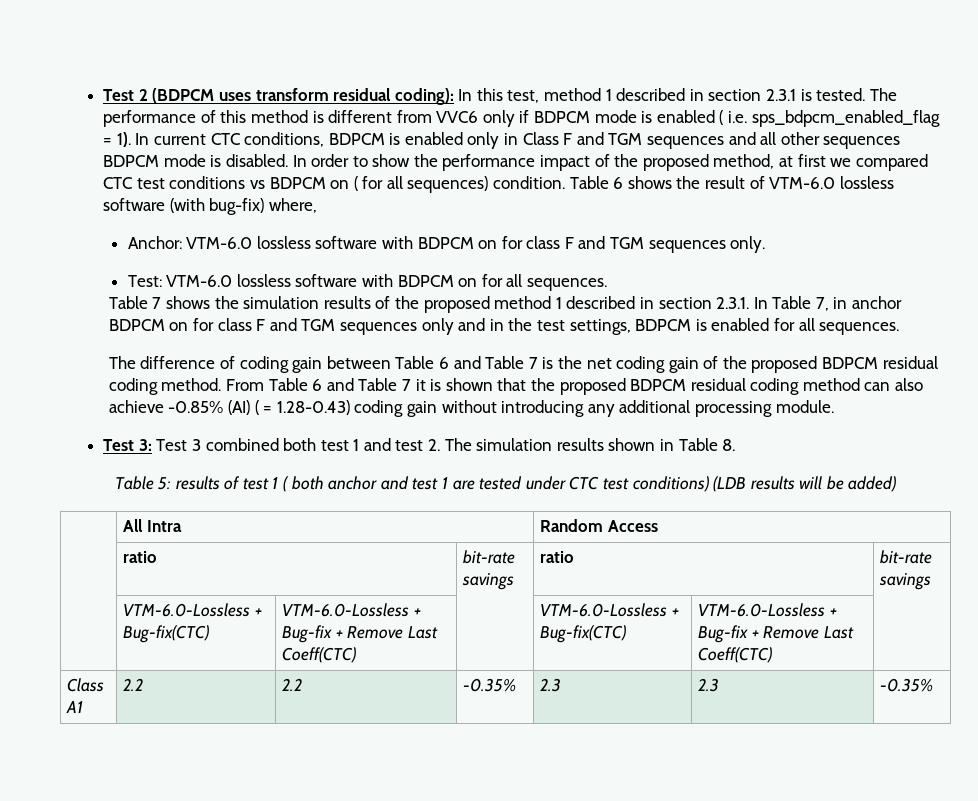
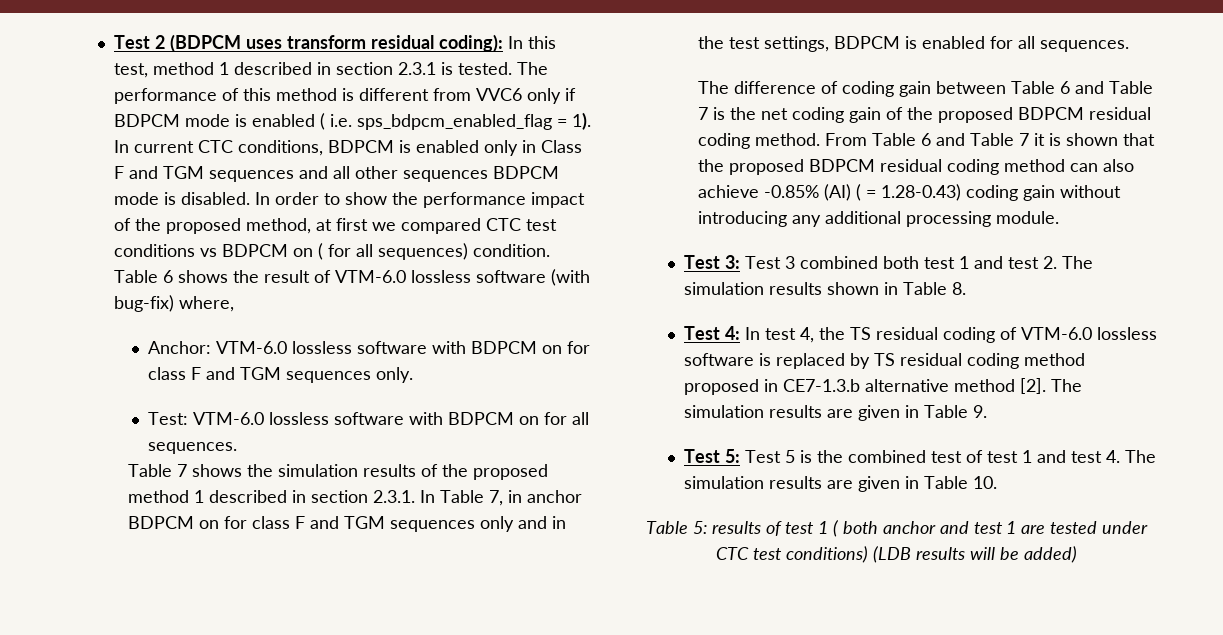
(736, 445) none -> [683,326,1157,343] [683,353,1085,369] [683,378,1082,395] [683,405,987,421] [683,449,1156,463] [683,476,997,492] // Test 4: In test 4, the TS residual coding of VTM-6.0 lossless software is replaced by TS residual coding method proposed in CE7-1.3.b alternative method [2]. The simulation results are given in Table 9. // Test 5: Test 5 is the combined test of test 1 and test 4. The simulation results are given in Table 10.
[123,519,182,532] [540,519,658,532] [123,551,158,563] [463,550,516,564] [462,573,515,590] [540,551,575,563] [880,550,933,564] [879,573,932,590] [123,603,262,617] [123,625,210,643] [282,603,421,617] [282,625,438,643] [282,647,357,663] [540,603,679,617] [540,625,627,643] [698,603,837,617] [698,625,854,643] [698,647,773,663] [67,678,105,692] [66,701,84,713] [123,678,144,691] [282,678,303,691] [463,678,517,692] [540,678,562,692] [698,678,720,692] [880,678,934,692] // | All Intra | Random Access // | ratio | bit-rate savings | ratio | bit-rate savings // | VTM-6.0-Lossless + Bug-fix(CTC) | VTM-6.0-Lossless + Bug-fix + Remove Last Coeff(CTC) | | VTM-6.0-Lossless + Bug-fix(CTC) | VTM-6.0-Lossless + Bug-fix + Remove Last Coeff(CTC) | // Class A1 | 2.2 | 2.2 | -0.35% | 2.3 | 2.3 | -0.35% -> (1077, 554) none

